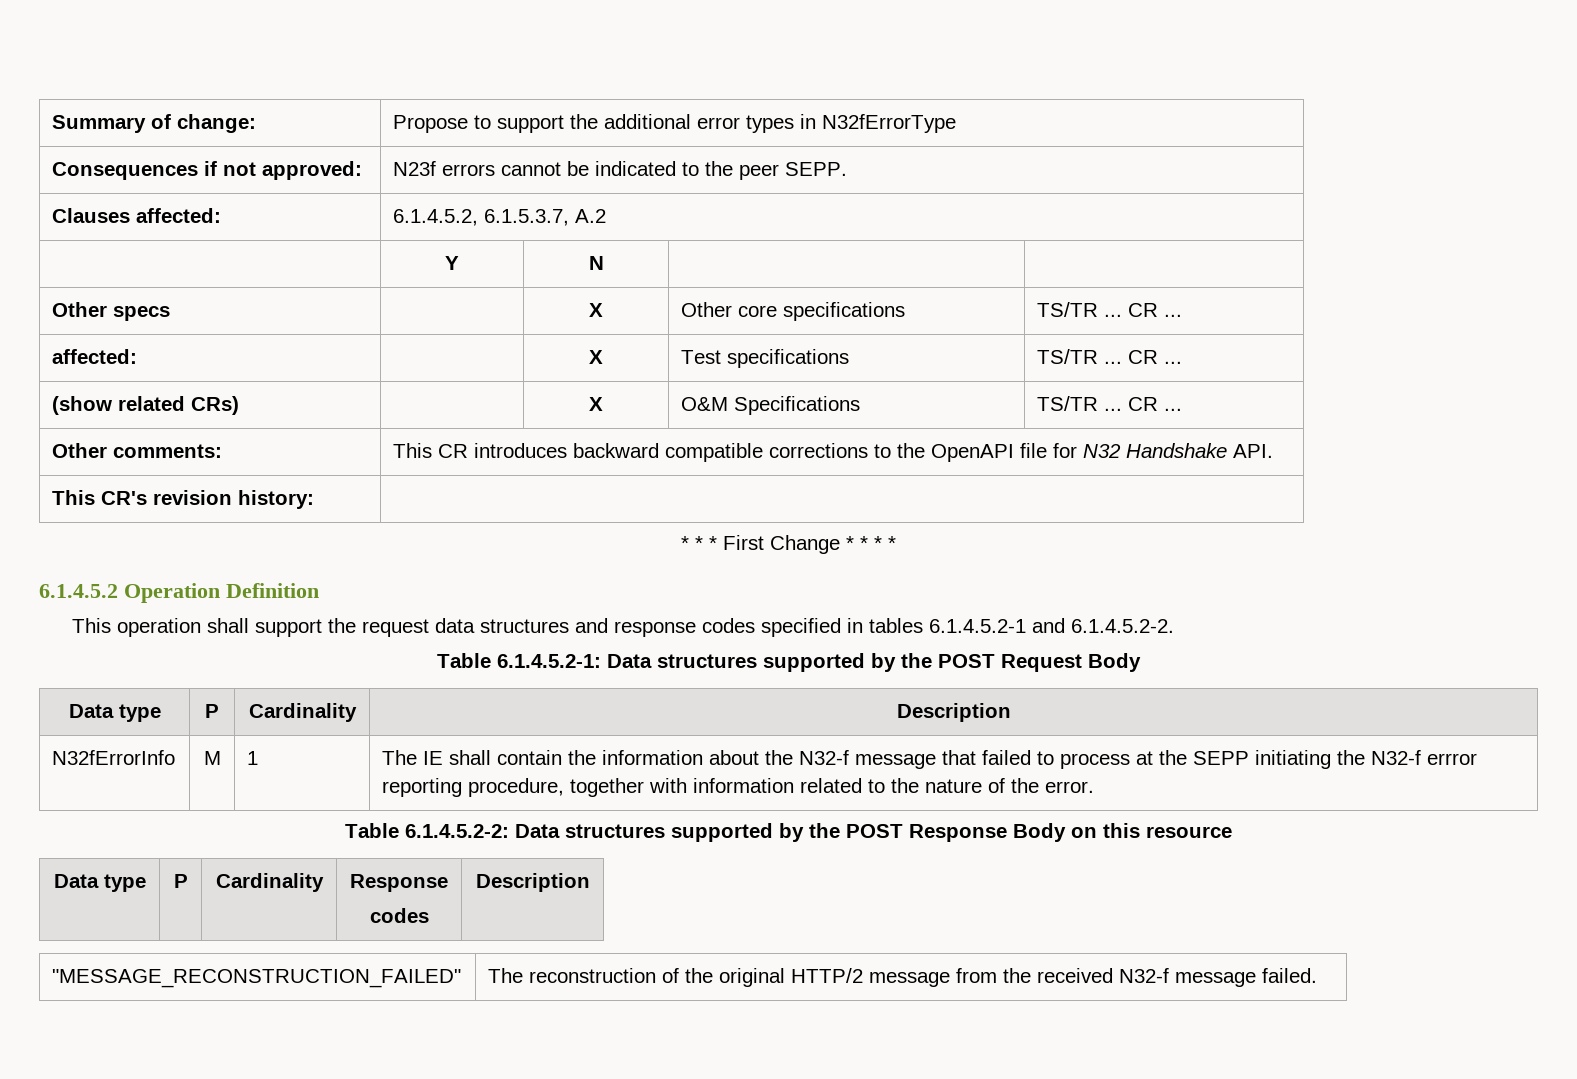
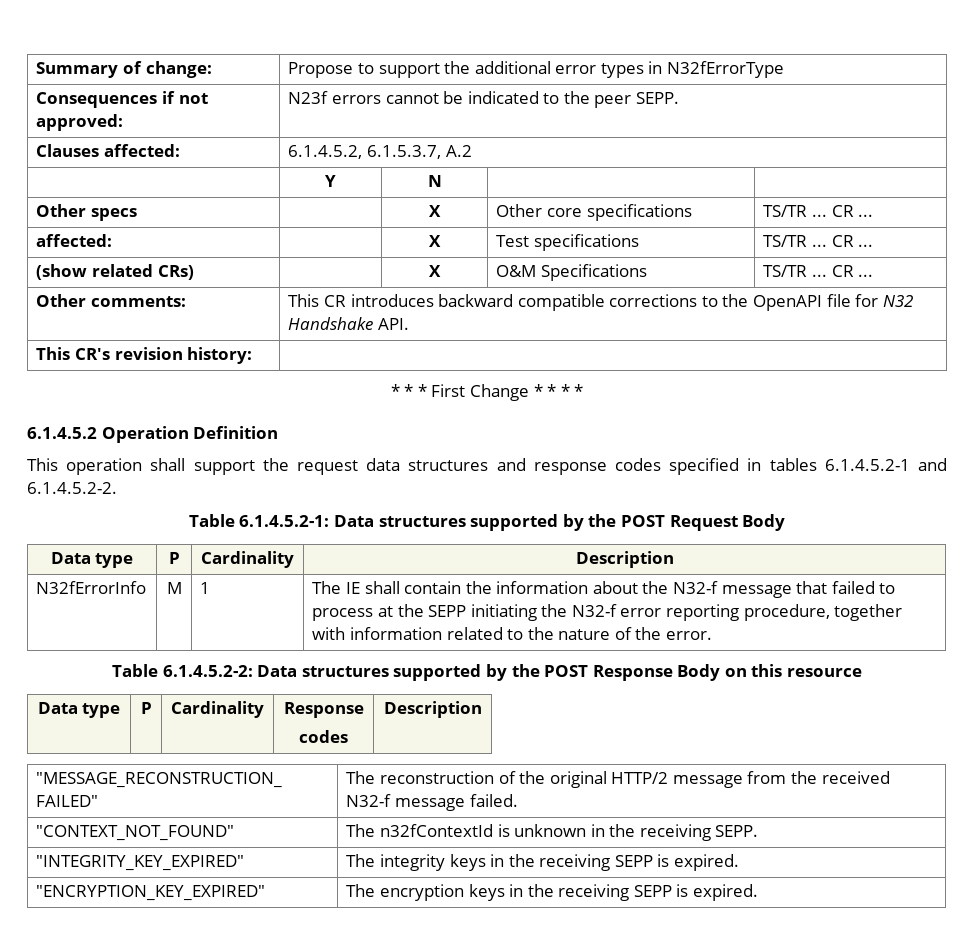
[1427,753,1478,765] errror -> [620,608,662,617] error
(1318, 975) none -> [36,825,235,841] [346,824,759,841] [36,855,245,871] [346,854,740,871] [36,885,266,901] [346,884,759,901] // "CONTEXT_NOT_FOUND" | The n32fContextId is unknown in the receiving SEPP. // "INTEGRITY_KEY_EXPIRED" | The integrity keys in the receiving SEPP is expired. // "ENCRYPTION_KEY_EXPIRED" | The encryption keys in the receiving SEPP is expired.

